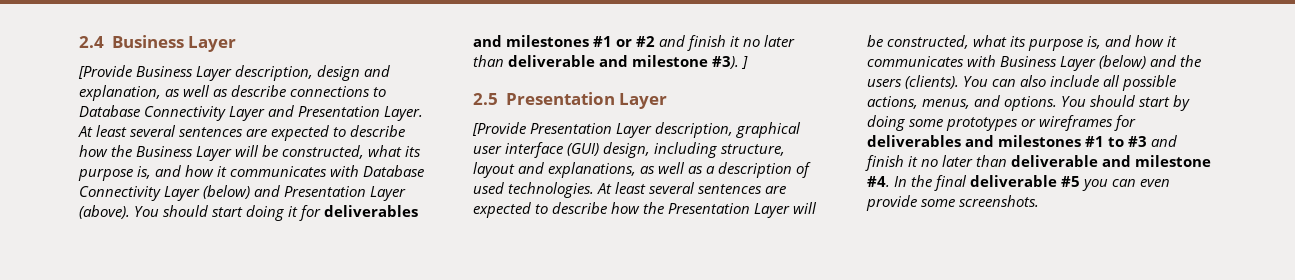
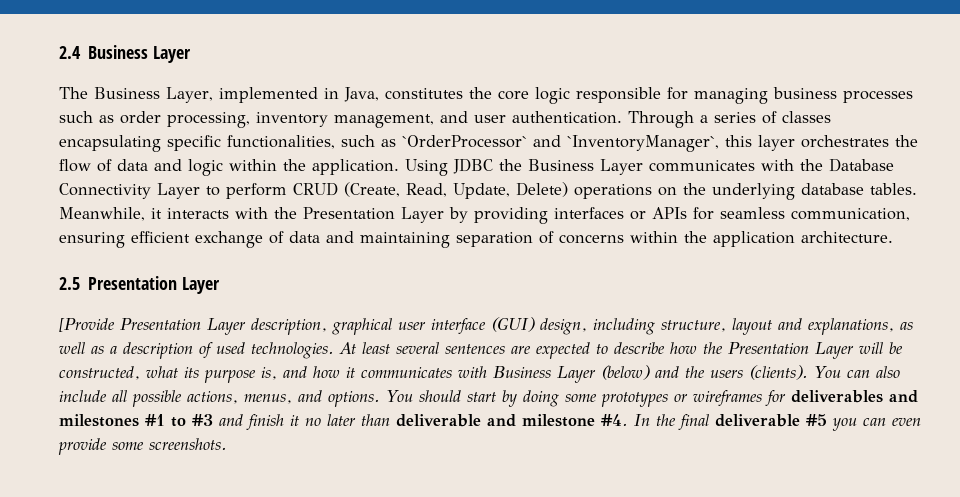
[78,65,391,81] [79,85,387,101] [79,105,424,121] [78,125,406,141] [79,145,422,161] [78,165,425,181] [79,185,407,201] [79,205,419,221] [473,35,796,51] [473,55,749,69] [Provide Business Layer description, design and explanation, as well as describe connections to Database Connectivity Layer and Presentation Layer. At least several sentences are expected to describe how the Business Layer will be constructed, what its purpose is, and how it communicates with Database Connectivity Layer (below) and Presentation Layer (above). You should start doing it for deliverables and milestones #1 or #2 and finish it no later than deliverable and milestone #3). ] -> [59,87,913,104] [59,111,831,128] [59,135,918,152] [59,158,894,176] [59,182,917,200] [59,207,910,224] [59,231,893,248] The Business Layer, implemented in Java, constitutes the core logic responsible for managing business processes such as order processing, inventory management, and user authentication. Through a series of classes encapsulating specific functionalities, such as `OrderProcessor` and `InventoryManager`, this layer orchestrates the flow of data and logic within the application. Using JDBC the Business Layer communicates with the Database Connectivity Layer to perform CRUD (Create, Read, Update, Delete) operations on the underlying database tables. Meanwhile, it interacts with the Presentation Layer by providing interfaces or APIs for seamless communication, ensuring efficient exchange of data and maintaining separation of concerns within the application architecture.

